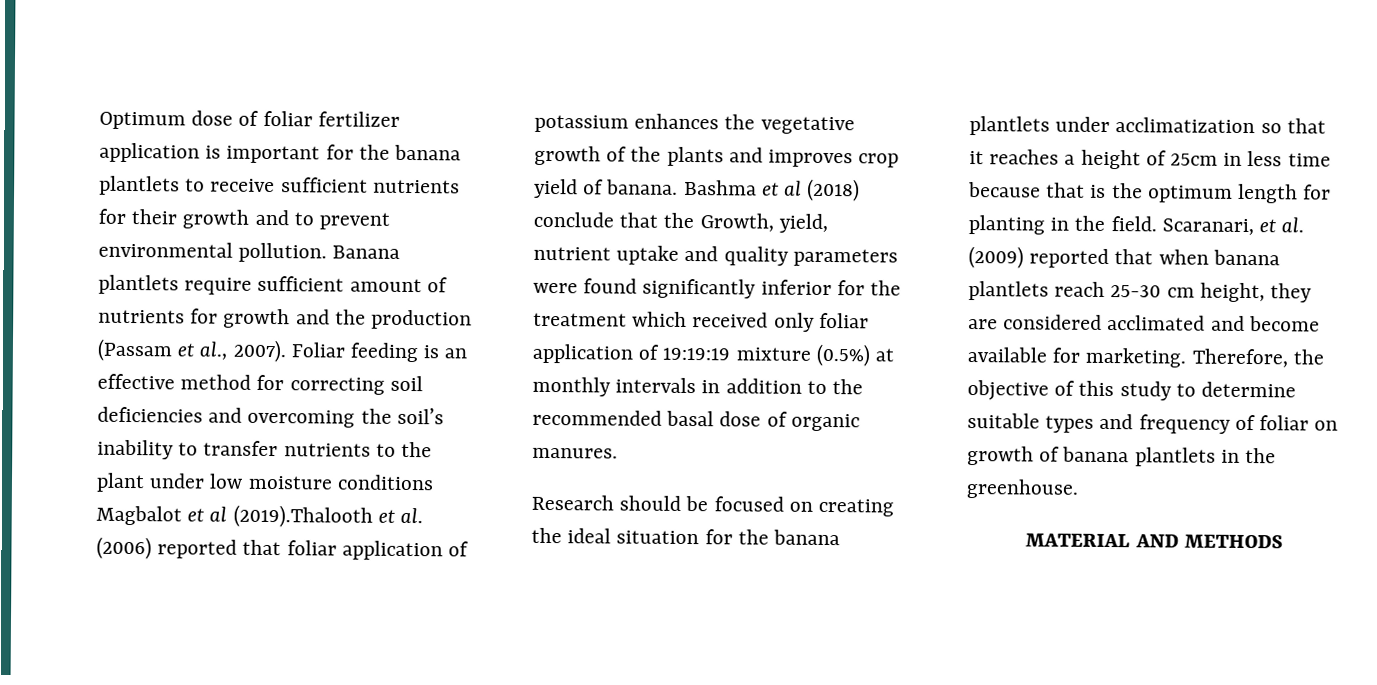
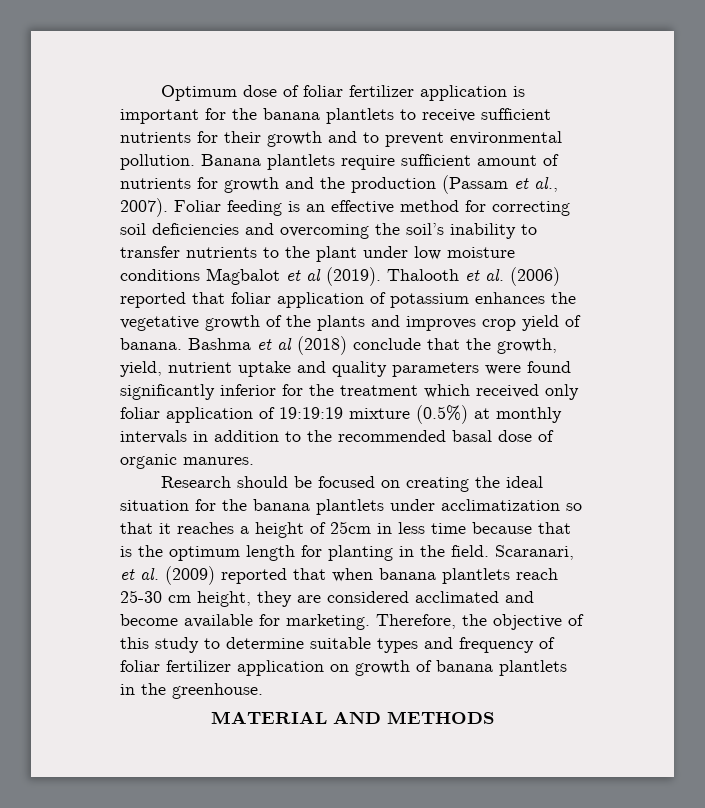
[232,504,373,528] (2019).Thalooth -> [326,267,459,286] (2019). Thalooth
[699,213,774,232] Growth, -> [497,338,557,354] growth,
(1310, 423) none -> [166,660,324,676] fertilizer application

